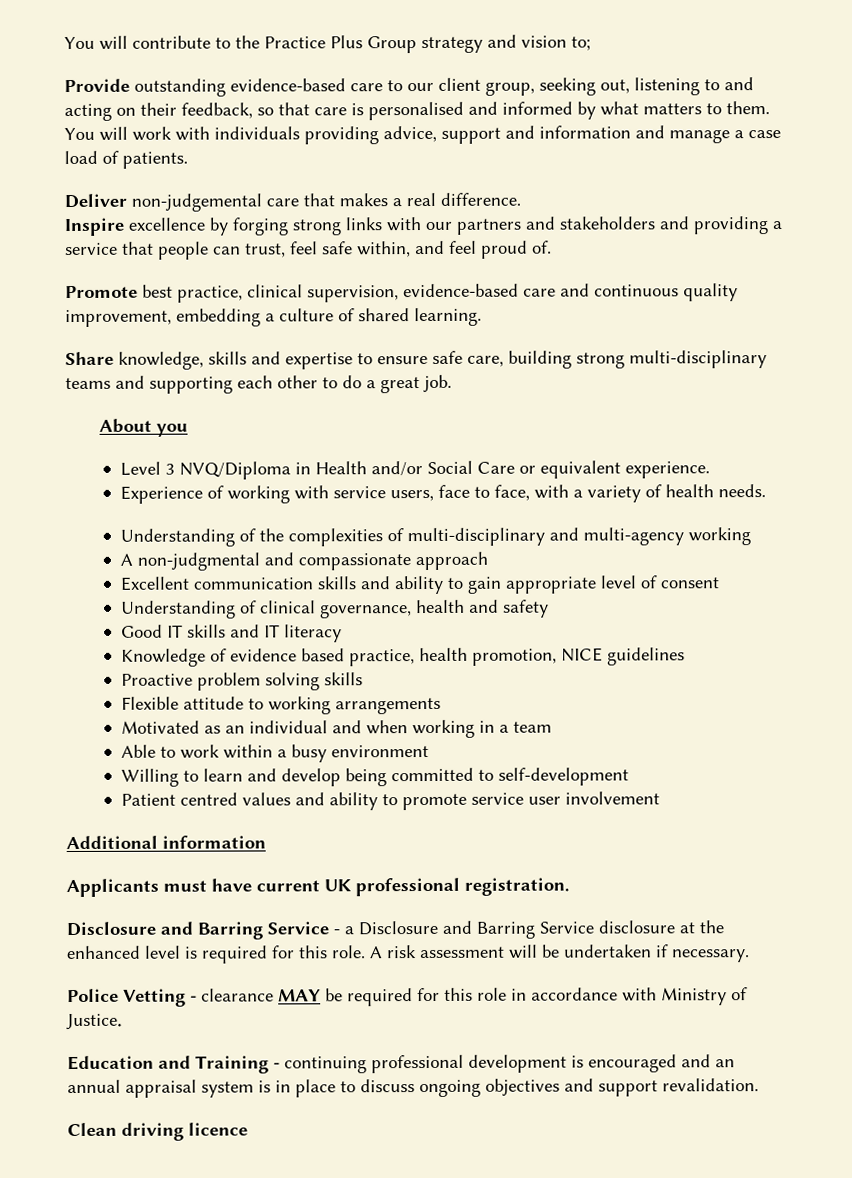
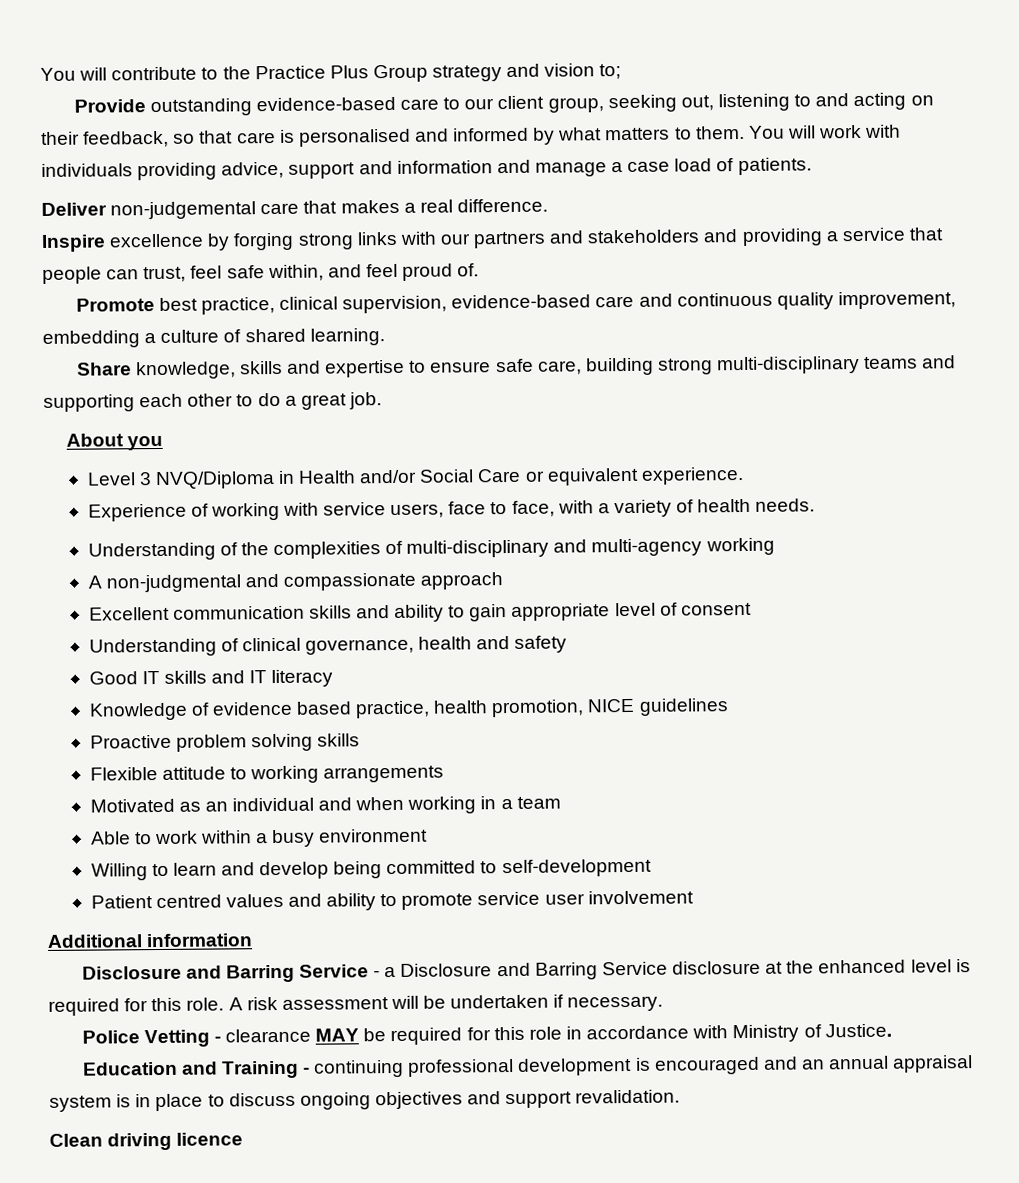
[66,877,570,898] // Applicants must have current UK professional registration. -> (254, 940) none

